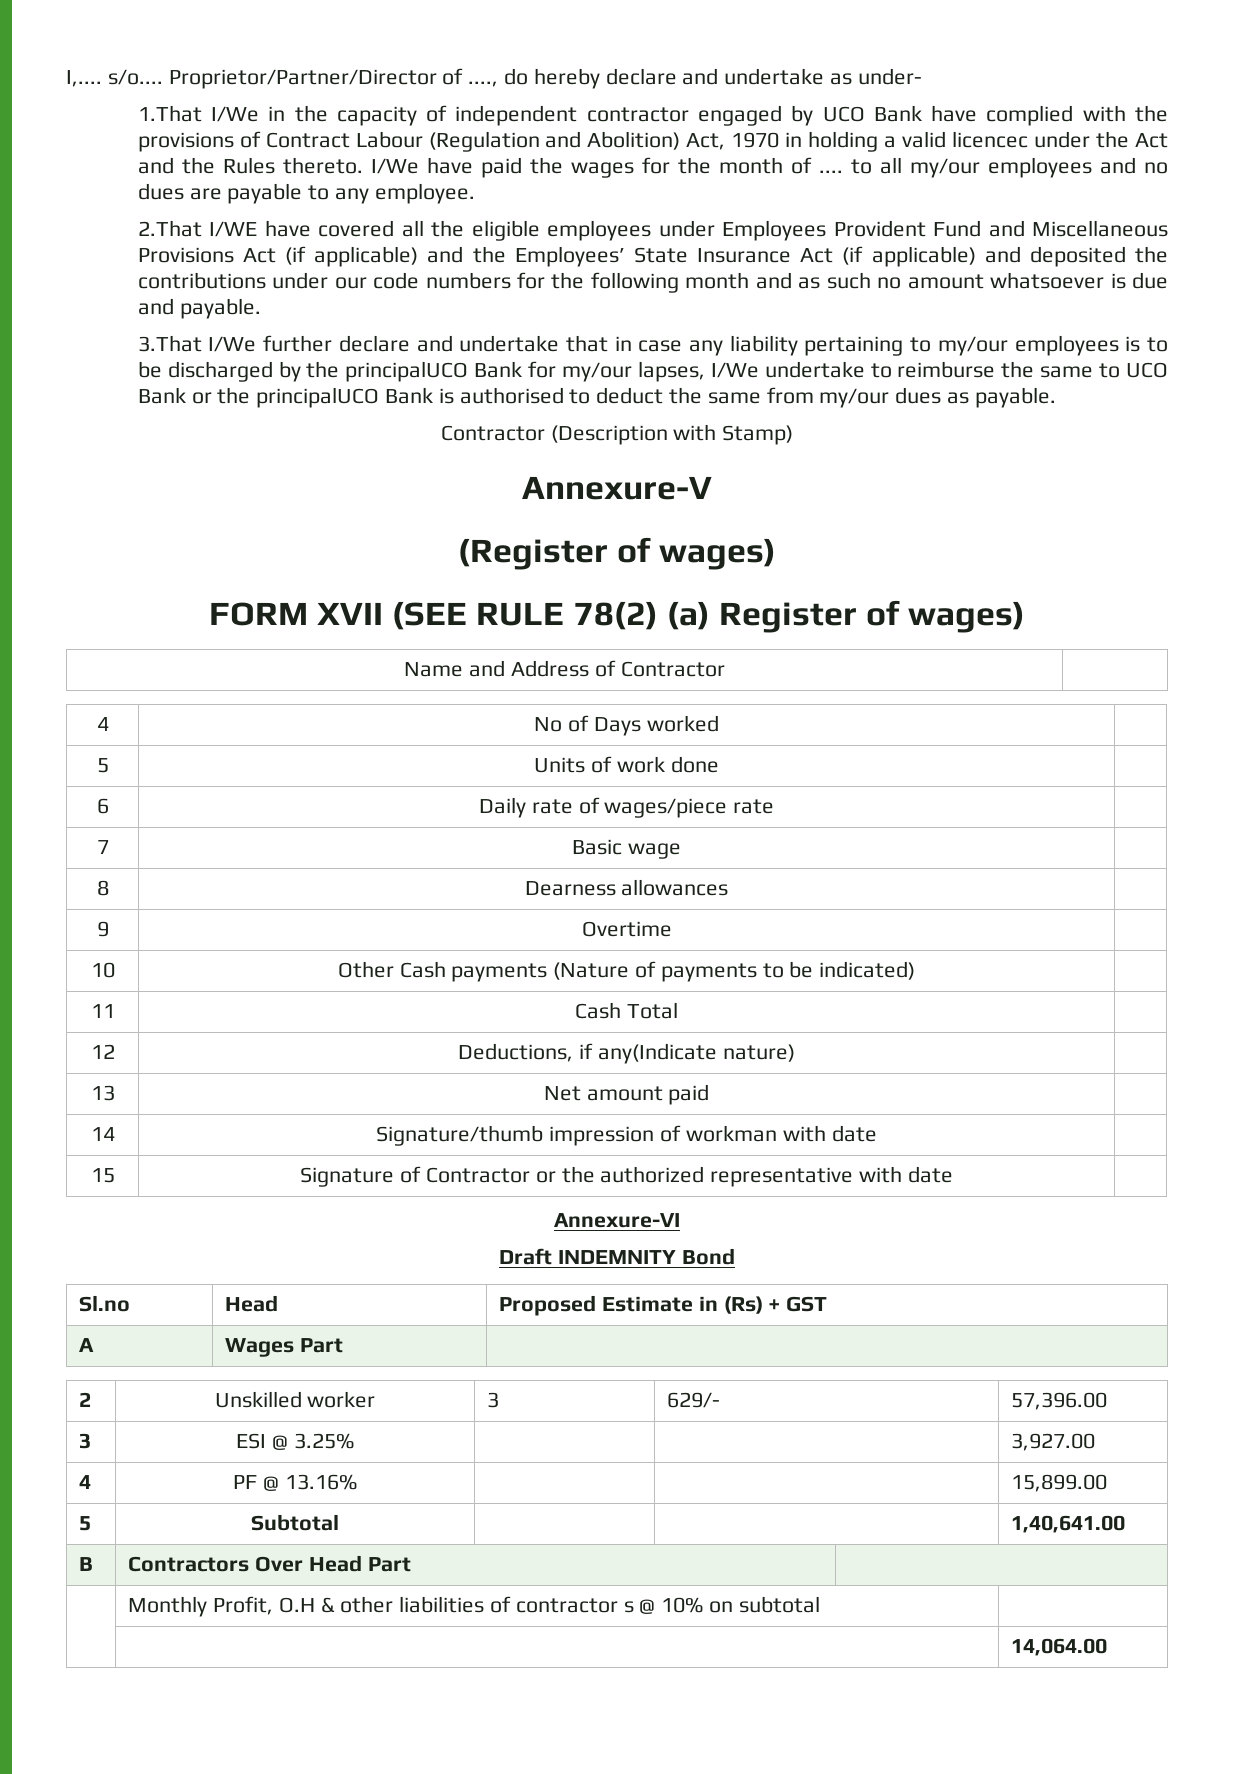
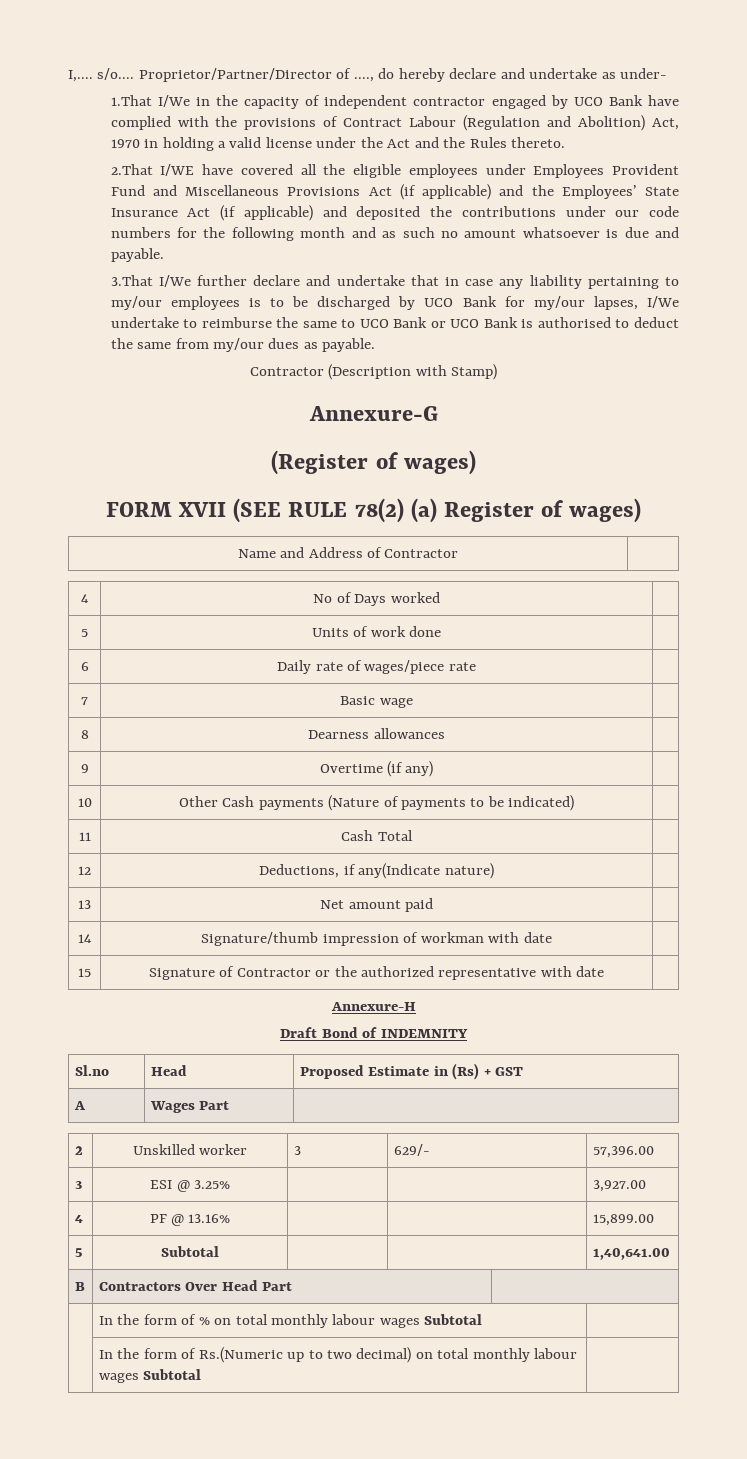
[952,131,1029,148] licencec -> [265,137,312,148] license
[370,157,1168,178] [137,183,475,204] I/We have paid the wages for the month of .... to all my/our employees and no dues are payable to any employee. -> (566, 142) none
[306,361,469,382] the principalUCO -> [424,298,454,307] UCO
[217,387,380,408] the principalUCO -> [450,319,480,328] UCO
[522,476,712,500] Annexure-V -> [308,406,438,421] Annexure-G
(672, 929) none -> [387,761,434,777] (if any)
[554,1213,680,1228] Annexure-VI -> [330,1002,416,1011] Annexure-H
(553, 1256) none -> [321,1027,378,1038] Bond of
[681,1248,735,1265] Bond -> (468, 1033) none
[128,1596,820,1617] [1011,1638,1108,1656] Monthly Profit, O.H & other liabilities of contractor s @ 10% on subtotal | // | | 14,064.00 -> [98,1314,483,1328] [98,1347,578,1363] [98,1369,202,1383] In the form of % on total monthly labour wages Subtotal | // | In the form of Rs.(Numeric up to two decimal) on total monthly labour wages Subtotal |

